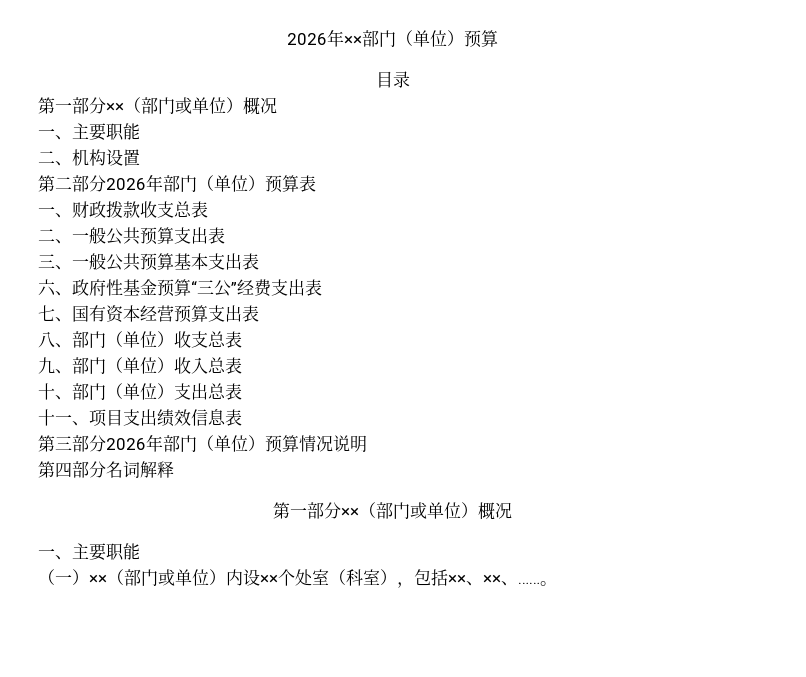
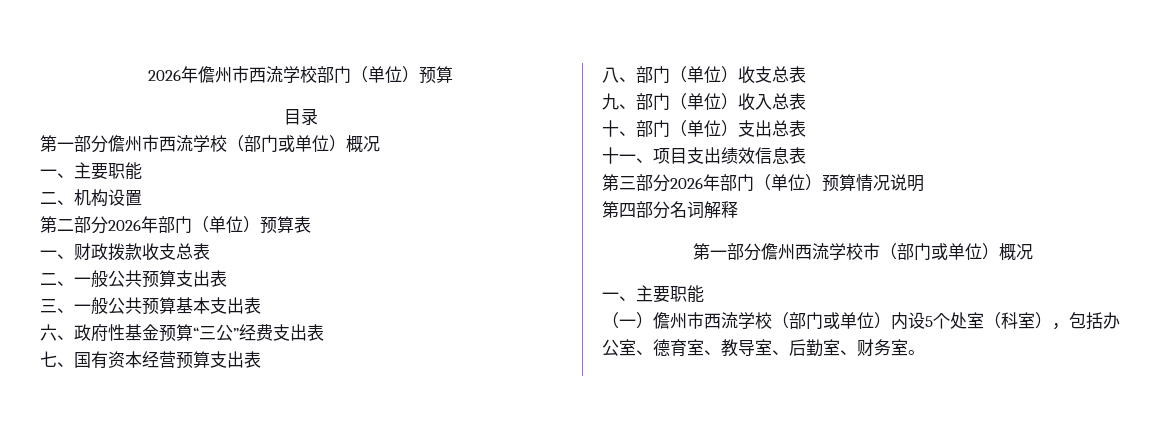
[287,29,362,47] 2026年×× -> [148,66,317,83] 2026年儋州市西流学校
[106,102,124,112] ×× -> [108,135,227,152] 儋州市西流学校
[341,507,359,517] ×× -> [760,243,880,260] 儋州西流学校市
[89,574,107,584] ×× -> [653,312,772,329] 儋州市西流学校
[260,574,278,584] ×× -> [925,316,933,327] 5
[448,574,540,586] ××、××、…… -> [1103,312,1120,329] [602,339,908,357] 办公室、德育室、教导室、后勤室、财务室

